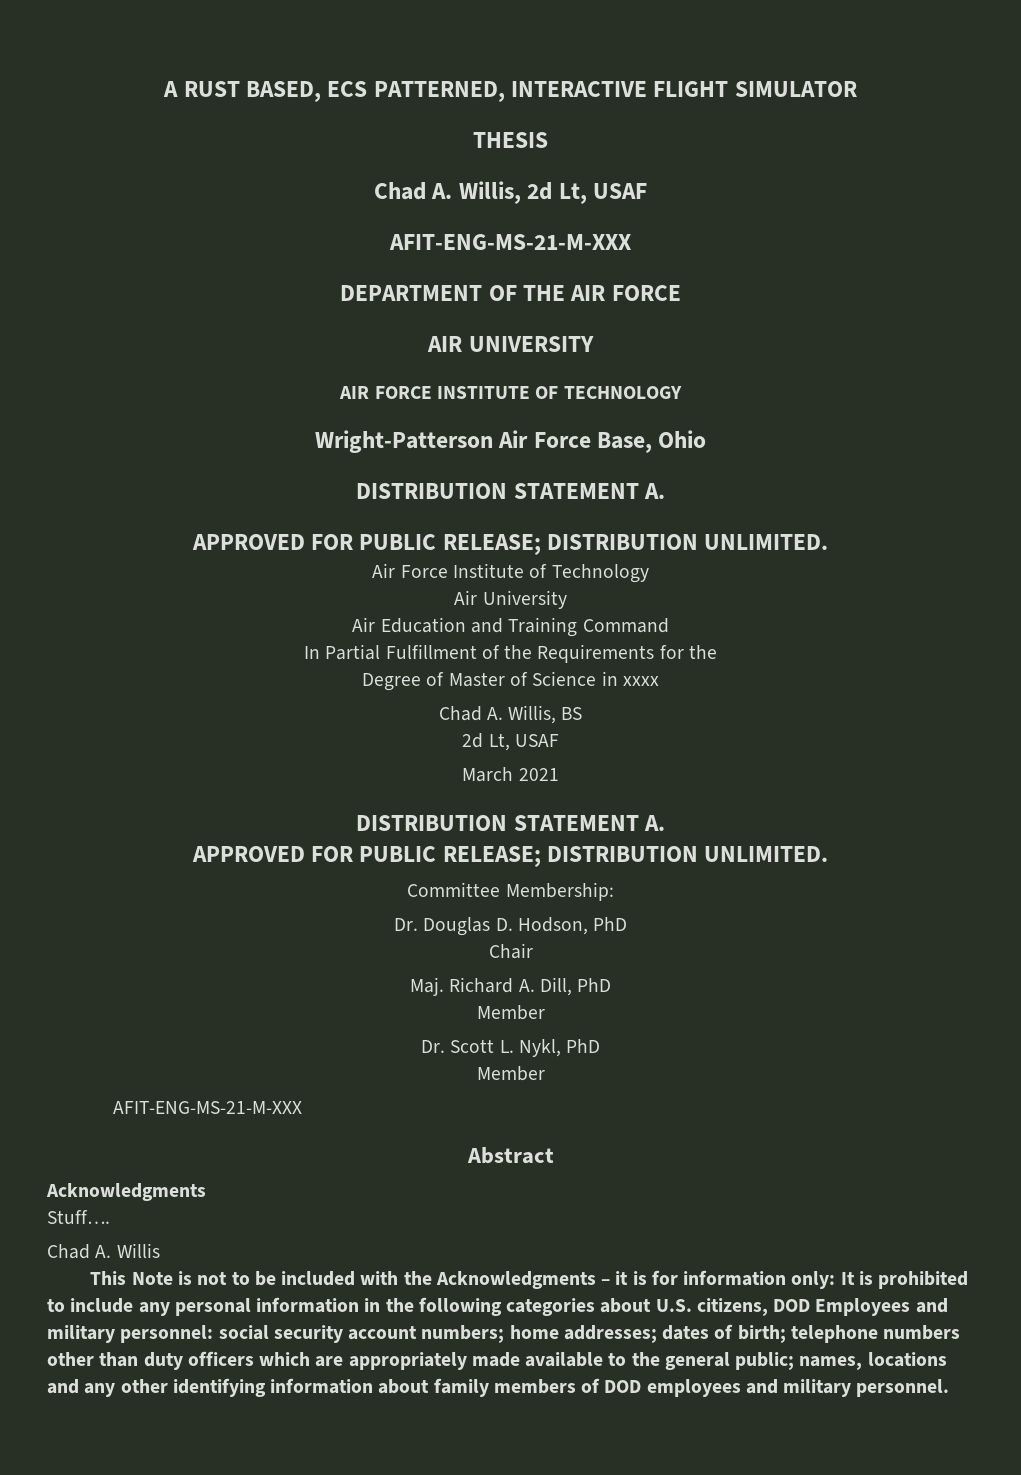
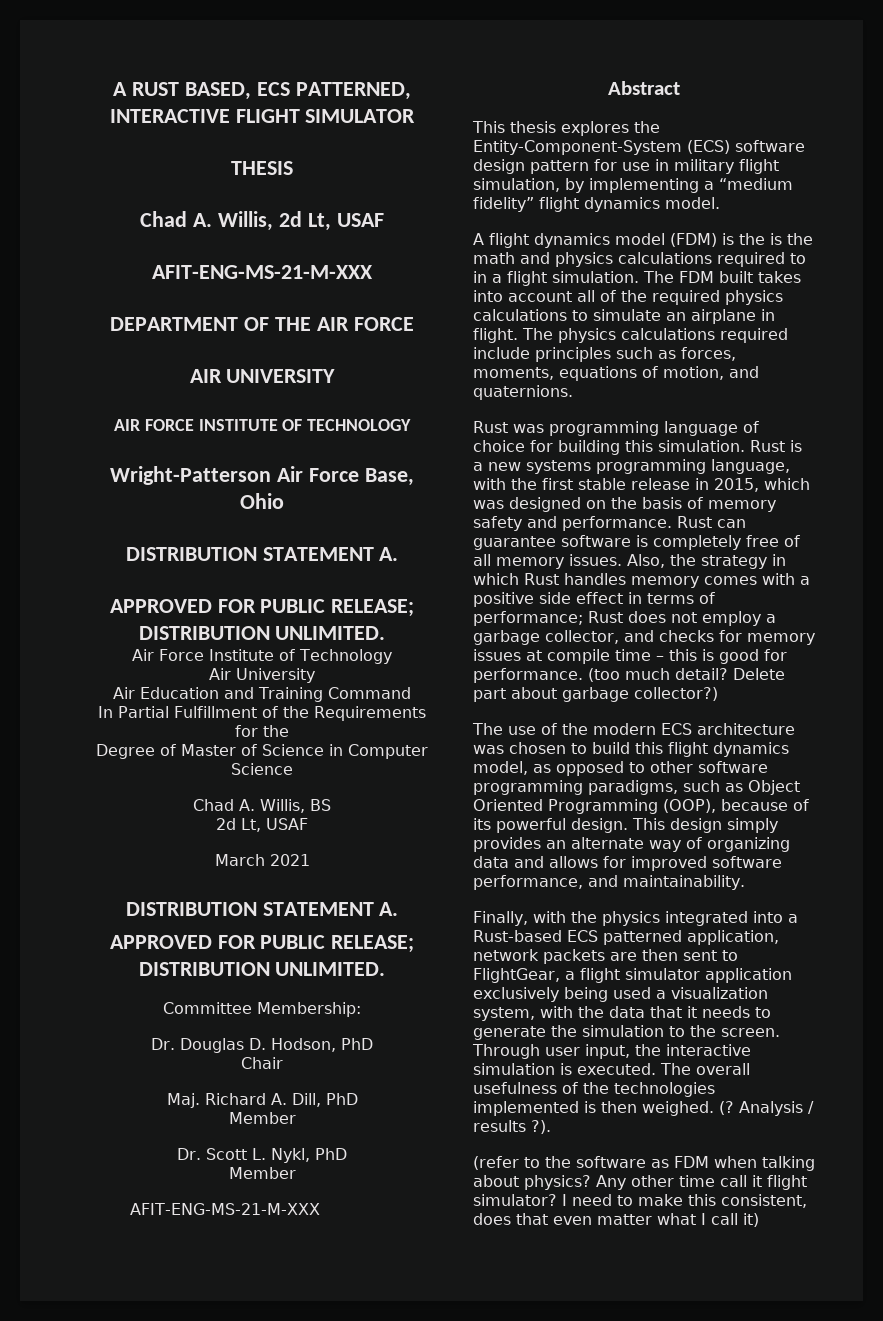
[622,676,659,686] xxxx -> [348,744,428,759] [231,763,293,775] Computer Science
[46,1183,206,1201] [47,1210,110,1224] [47,1243,160,1259] [90,1270,969,1289] [47,1297,948,1316] [47,1324,961,1343] [47,1351,947,1370] [47,1378,950,1397] Acknowledgments // Stuff…. // Chad A. Willis // This Note is not to be included with the Acknowledgments – it is for information only: It is prohibited to include any personal information in the following categories about U.S. citizens, DOD Employees and military personnel: social security account numbers; home addresses; dates of birth; telephone numbers other than duty officers which are appropriately made available to the general public; names, locations and any other identifying information about family members of DOD employees and military personnel. -> [472,121,660,136] [473,140,805,155] [473,159,779,174] [473,178,793,193] [473,197,720,212] [473,233,813,248] [473,252,806,267] [473,271,801,286] [473,290,783,305] [473,309,775,324] [473,328,788,343] [473,347,736,362] [473,366,759,381] [473,385,573,400] [473,421,759,436] [473,440,802,455] [473,459,790,474] [473,478,810,492] [473,497,776,512] [473,516,746,531] [473,535,800,550] [473,554,786,569] [473,573,810,588] [473,592,715,607] [473,611,776,626] [473,630,815,645] [473,649,787,664] [473,668,785,683] [473,687,718,702] [472,723,795,735] [473,742,789,757] [473,761,768,776] [473,780,800,795] [473,799,809,814] [473,818,778,833] [473,837,790,852] [473,856,782,871] [473,875,745,890] [473,911,798,926] [473,930,779,945] [473,949,738,964] [473,968,792,983] [473,987,768,1002] [473,1006,771,1021] [473,1025,780,1040] [472,1044,751,1059] [473,1063,750,1075] [473,1082,715,1097] [473,1101,814,1116] [473,1120,551,1134] [473,1156,815,1171] [473,1175,807,1190] [473,1194,807,1208] [473,1213,759,1227] This thesis explores the Entity-Component-System (ECS) software design pattern for use in military flight simulation, by implementing a “medium fidelity” flight dynamics model. // A flight dynamics model (FDM) is the is the math and physics calculations required to in a flight simulation. The FDM built takes into account all of the required physics calculations to simulate an airplane in flight. The physics calculations required include principles such as forces, moments, equations of motion, and quaternions. // Rust was programming language of choice for building this simulation. Rust is a new systems programming language, with the first stable release in 2015, which was designed on the basis of memory safety and performance. Rust can guarantee software is completely free of all memory issues. Also, the strategy in which Rust handles memory comes with a positive side effect in terms of performance; Rust does not employ a garbage collector, and checks for memory issues at compile time – this is good for performance. (too much detail? Delete part about garbage collector?) // The use of the modern ECS architecture was chosen to build this flight dynamics model, as opposed to other software programming paradigms, such as Object Oriented Programming (OOP), because of its powerful design. This design simply provides an alternate way of organizing data and allows for improved software performance, and maintainability. // Finally, with the physics integrated into a Rust-based ECS patterned application, network packets are then sent to FlightGear, a flight simulator application exclusively being used a visualization system, with the data that it needs to generate the simulation to the screen. Through user input, the interactive simulation is executed. The overall usefulness of the technologies implemented is then weighed. (? Analysis / results ?). // (refer to the software as FDM when talking about physics? Any other time call it flight simulator? I need to make this consistent, does that even matter what I call it)

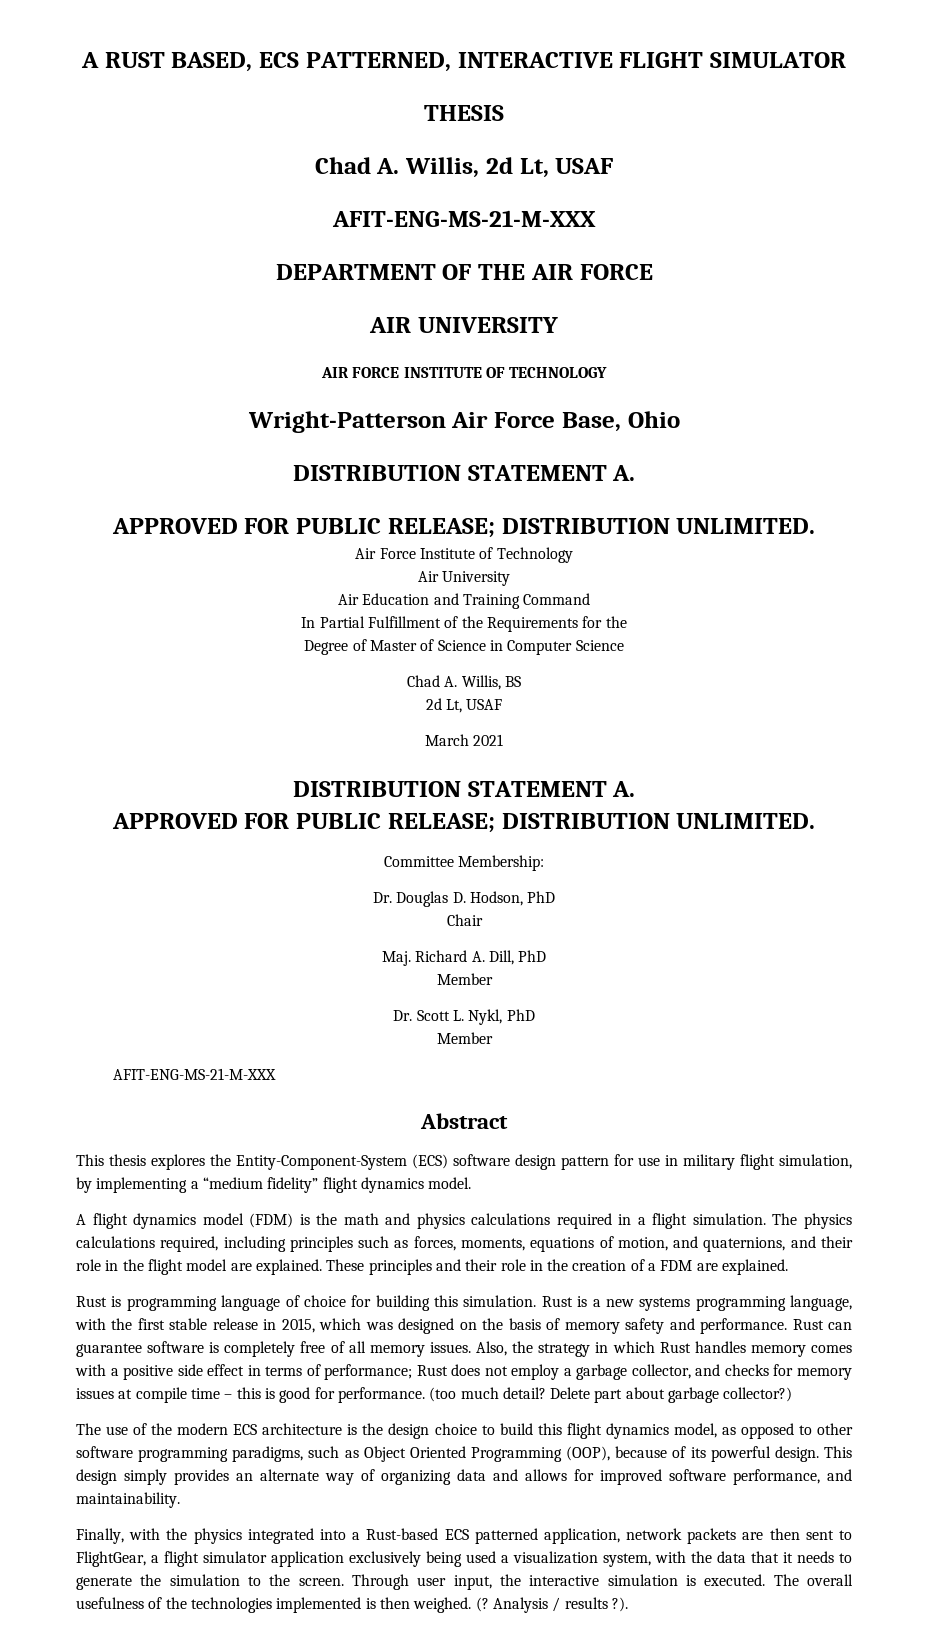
[770,233,813,245] is the -> (338, 1219) none
[790,253,806,264] to -> (612, 1221) none
[679,271,801,283] [473,290,783,305] [473,309,775,324] [473,328,788,343] [473,347,530,359] FDM built takes into account all of the required physics calculations to simulate an airplane in flight. The physics calculations required include -> [804,1213,852,1229] [76,1236,286,1252] physics calculations required, including
[473,385,573,400] [473,421,544,433] quaternions. // Rust was -> [703,1236,854,1252] [76,1259,789,1275] [76,1296,122,1307] quaternions, and their role in the flight model are explained. These principles and their role in the creation of a FDM are explained. // Rust is
[473,742,566,754] was chosen -> [347,1423,477,1439] is the design choice
[473,1156,815,1171] [473,1175,807,1190] [473,1194,807,1208] [473,1213,759,1227] // (refer to the software as FDM when talking about physics? Any other time call it flight simulator? I need to make this consistent, does that even matter what I call it) -> (628, 1604) none

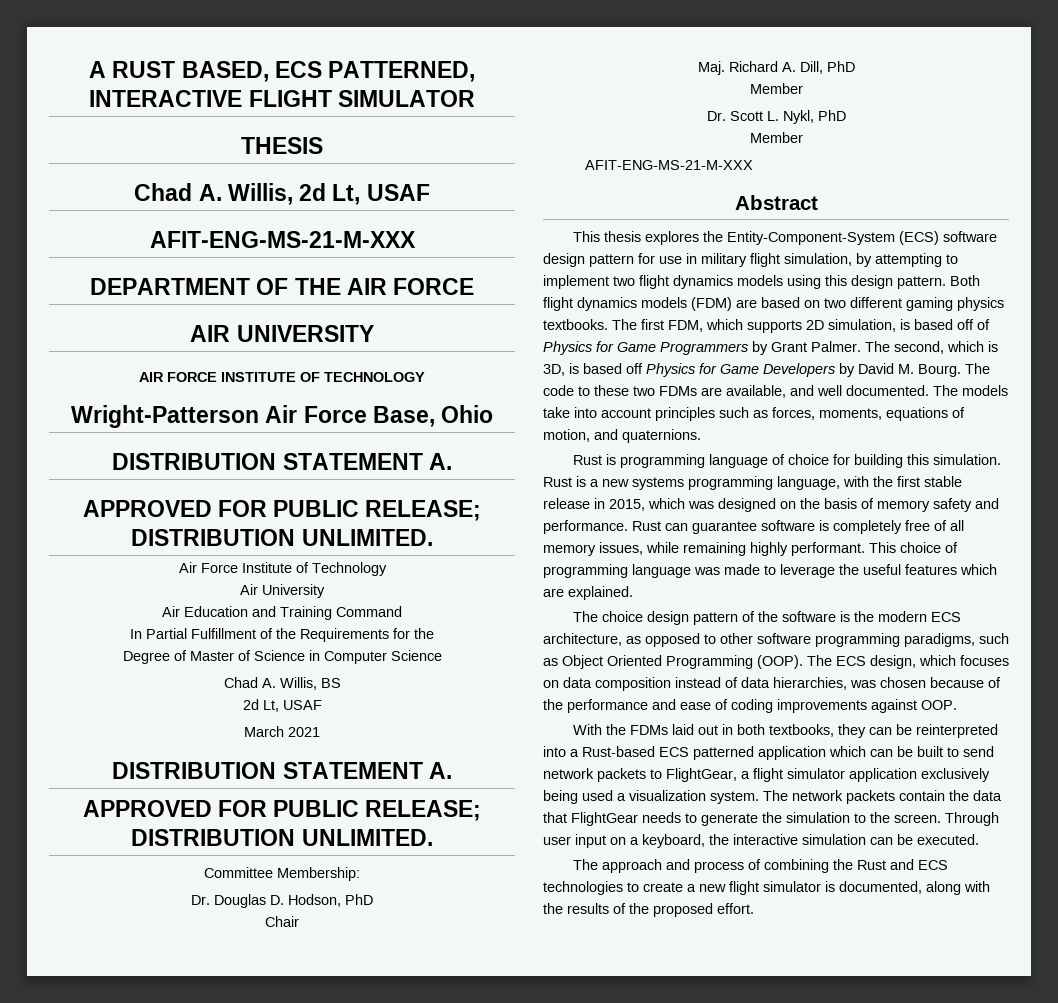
[96,1177,472,1193] [76,1213,852,1229] [76,1236,286,1252] implementing a “medium fidelity” flight dynamics model. // A flight dynamics model (FDM) is the math and physics calculations required in a flight simulation. The physics calculations required, including -> [875,253,958,267] [543,275,980,289] [543,297,1004,311] [543,319,990,333] [543,341,998,355] [543,363,990,377] [543,385,1008,398] [543,407,651,418] attempting to implement two flight dynamics models using this design pattern. Both flight dynamics models (FDM) are based on two different gaming physics textbooks. The first FDM, which supports 2D simulation, is based off of Physics for Game Programmers by Grant Palmer. The second, which is 3D, is based off Physics for Game Developers by David M. Bourg. The code to these two FDMs are available, and well documented. The models take into account
[703,1236,854,1252] [76,1259,789,1275] quaternions, and their role in the flight model are explained. These principles and their role in the creation of a FDM are explained. -> [622,429,701,443] quaternions.
[429,1341,853,1357] [75,1364,852,1380] [76,1387,793,1403] [76,1423,717,1439] issues. Also, the strategy in which Rust handles memory comes with a positive side effect in terms of performance; Rust does not employ a garbage collector, and checks for memory issues at compile time – this is good for performance. (too much detail? Delete part about garbage collector?) // The use of the modern ECS architecture is the design choice to build this flight dynamics model, -> [599,542,958,556] [543,564,997,578] [543,586,633,600] [572,611,961,625] [543,633,622,646] issues, while remaining highly performant. This choice of programming language was made to leverage the useful features which are explained. // The choice design pattern of the software is the modern ECS architecture,
[566,1446,852,1462] [76,1469,852,1485] [76,1492,180,1508] [76,1528,314,1544] (OOP), because of its powerful design. This design simply provides an alternate way of organizing data and allows for improved software performance, and maintainability. // Finally, with the physics integrated -> [757,655,1009,669] [543,677,1001,691] [543,699,957,713] [572,724,998,738] (OOP). The ECS design, which focuses on data composition instead of data hierarchies, was chosen because of the performance and ease of coding improvements against OOP. // With the FDMs laid out in both textbooks, they can be reinterpreted
[543,1528,834,1544] application, network packets are then sent -> [758,746,994,760] [543,768,646,782] application which can be built to send network packets
[603,1551,686,1567] system, with -> [710,790,945,804] system. The network packets contain
[783,1552,793,1563] it -> [571,812,638,826] FlightGear
[453,1574,854,1590] [76,1597,628,1613] input, the interactive simulation is executed. The overall usefulness of the technologies implemented is then weighed. (? Analysis / results ?). -> [575,834,979,848] [572,859,948,873] [543,881,990,895] [543,903,754,917] input on a keyboard, the interactive simulation can be executed. // The approach and process of combining the Rust and ECS technologies to create a new flight simulator is documented, along with the results of the proposed effort.

